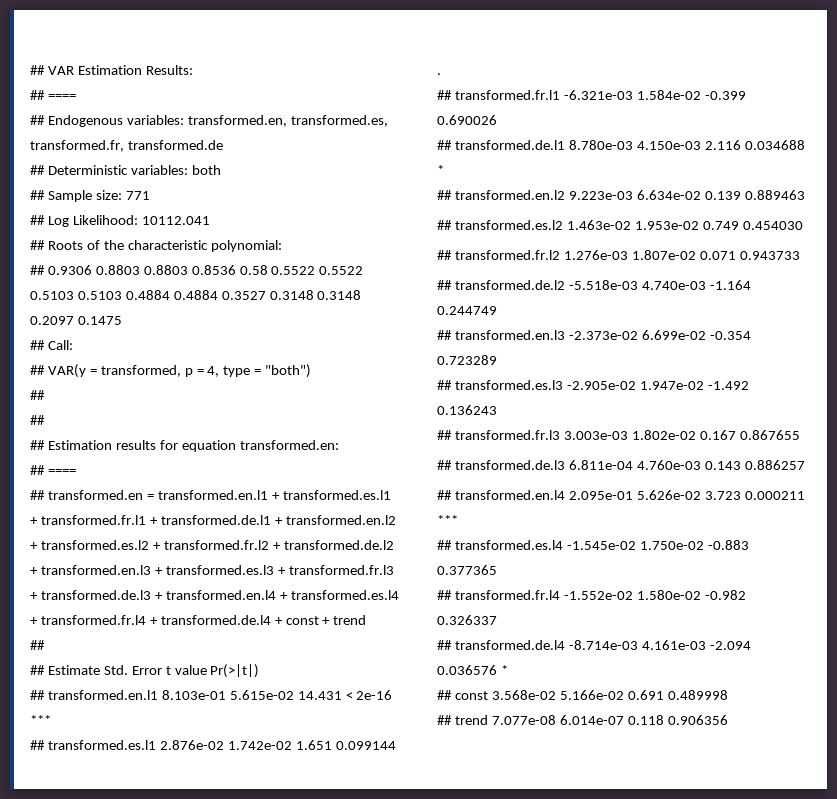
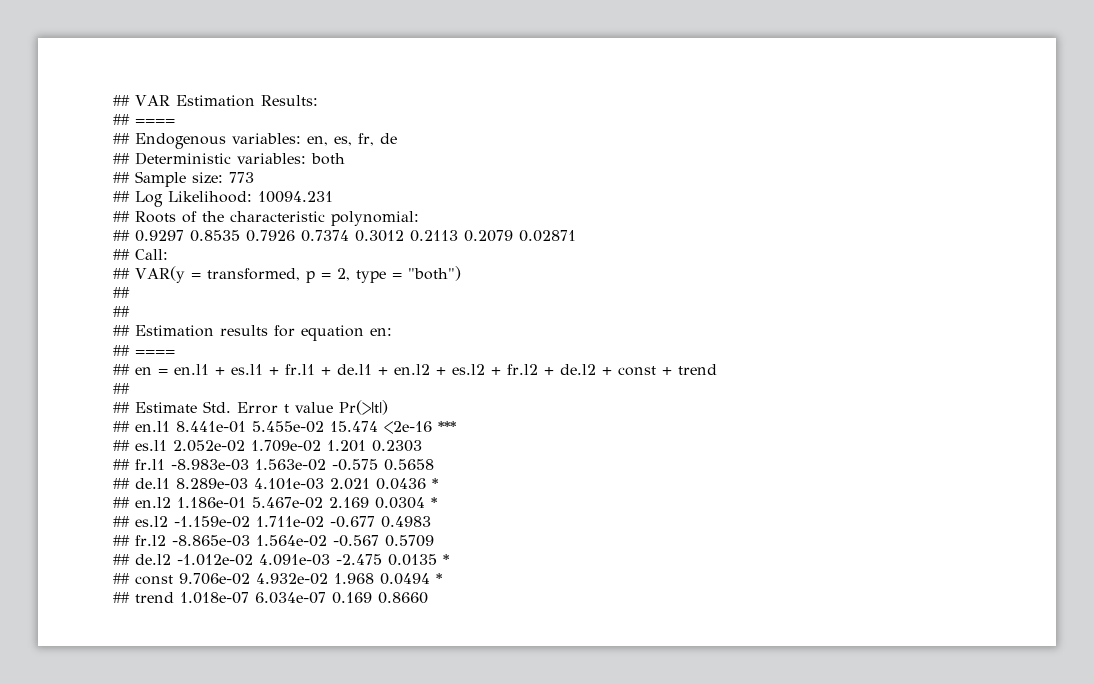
[187,115,388,127] [30,140,223,152] transformed.en, transformed.es, transformed.fr, transformed.de -> [307,133,397,146] en, es, fr, de
[125,191,150,200] 771 -> [229,172,254,183] 773
[141,216,210,225] 10112.041 -> [258,191,333,203] 10094.231
[47,265,364,275] [30,290,362,300] [30,316,122,325] 0.9306 0.8803 0.8803 0.8536 0.58 0.5522 0.5522 0.5103 0.5103 0.4884 0.4884 0.3527 0.3148 0.3148 0.2097 0.1475 -> [135,230,576,242] 0.9297 0.8535 0.7926 0.7374 0.3012 0.2113 0.2079 0.02871
[207,366,220,377] 4, -> [336,268,350,281] 2,
[239,440,339,450] [30,465,76,475] [30,490,391,500] [30,515,396,525] [30,540,394,550] [30,565,394,575] [30,590,399,600] [30,615,271,625] transformed.en: // ## ==== // ## transformed.en = transformed.en.l1 + transformed.es.l1 + transformed.fr.l1 + transformed.de.l1 + transformed.en.l2 + transformed.es.l2 + transformed.fr.l2 + transformed.de.l2 + transformed.en.l3 + transformed.es.l3 + transformed.fr.l3 + transformed.de.l3 + transformed.en.l4 + transformed.es.l4 + transformed.fr.l4 + transformed.de.l4 -> [370,328,392,336] [113,345,175,356] [113,364,596,375] en: // ## ==== // ## en = en.l1 + es.l1 + fr.l1 + de.l1 + en.l2 + es.l2 + fr.l2 + de.l2
[47,690,393,700] [30,715,51,725] [30,740,396,750] [437,73,441,75] [437,90,746,100] [437,115,497,125] [437,140,805,150] [437,165,444,175] [437,190,805,200] [437,220,803,230] [437,250,800,260] [437,280,751,290] [437,306,497,315] [437,330,751,340] [437,355,497,365] [437,380,749,390] [437,405,497,415] [437,430,800,440] [437,460,805,470] [437,490,805,500] [437,515,458,525] [437,540,749,550] [437,565,497,575] [437,590,746,600] [437,615,497,625] [437,640,751,650] [437,665,508,675] [437,690,728,700] [437,715,728,725] transformed.en.l1 8.103e-01 5.615e-02 14.431 < 2e-16 *** // ## transformed.es.l1 2.876e-02 1.742e-02 1.651 0.099144 . // ## transformed.fr.l1 -6.321e-03 1.584e-02 -0.399 0.690026 // ## transformed.de.l1 8.780e-03 4.150e-03 2.116 0.034688 * // ## transformed.en.l2 9.223e-03 6.634e-02 0.139 0.889463 // ## transformed.es.l2 1.463e-02 1.953e-02 0.749 0.454030 // ## transformed.fr.l2 1.276e-03 1.807e-02 0.071 0.943733 // ## transformed.de.l2 -5.518e-03 4.740e-03 -1.164 0.244749 // ## transformed.en.l3 -2.373e-02 6.699e-02 -0.354 0.723289 // ## transformed.es.l3 -2.905e-02 1.947e-02 -1.492 0.136243 // ## transformed.fr.l3 3.003e-03 1.802e-02 0.167 0.867655 // ## transformed.de.l3 6.811e-04 4.760e-03 0.143 0.886257 // ## transformed.en.l4 2.095e-01 5.626e-02 3.723 0.000211 *** // ## transformed.es.l4 -1.545e-02 1.750e-02 -0.883 0.377365 // ## transformed.fr.l4 -1.552e-02 1.580e-02 -0.982 0.326337 // ## transformed.de.l4 -8.714e-03 4.161e-03 -2.094 0.036576 * // ## const 3.568e-02 5.166e-02 0.691 0.489998 // ## trend 7.077e-08 6.014e-07 0.118 0.906356 -> [135,421,456,434] [113,440,422,452] [113,459,434,471] [113,478,438,490] [113,497,437,509] [113,516,431,528] [113,535,434,547] [113,554,449,566] [113,573,442,585] [113,592,428,604] en.l1 8.441e-01 5.455e-02 15.474 <2e-16 *** // ## es.l1 2.052e-02 1.709e-02 1.201 0.2303 // ## fr.l1 -8.983e-03 1.563e-02 -0.575 0.5658 // ## de.l1 8.289e-03 4.101e-03 2.021 0.0436 * // ## en.l2 1.186e-01 5.467e-02 2.169 0.0304 * // ## es.l2 -1.159e-02 1.711e-02 -0.677 0.4983 // ## fr.l2 -8.865e-03 1.564e-02 -0.567 0.5709 // ## de.l2 -1.012e-02 4.091e-03 -2.475 0.0135 * // ## const 9.706e-02 4.932e-02 1.968 0.0494 * // ## trend 1.018e-07 6.034e-07 0.169 0.8660

